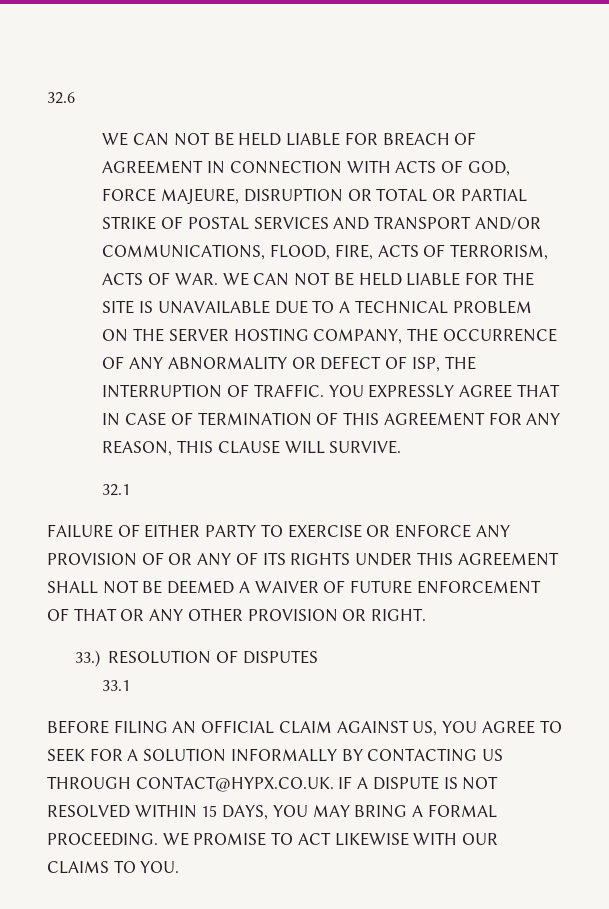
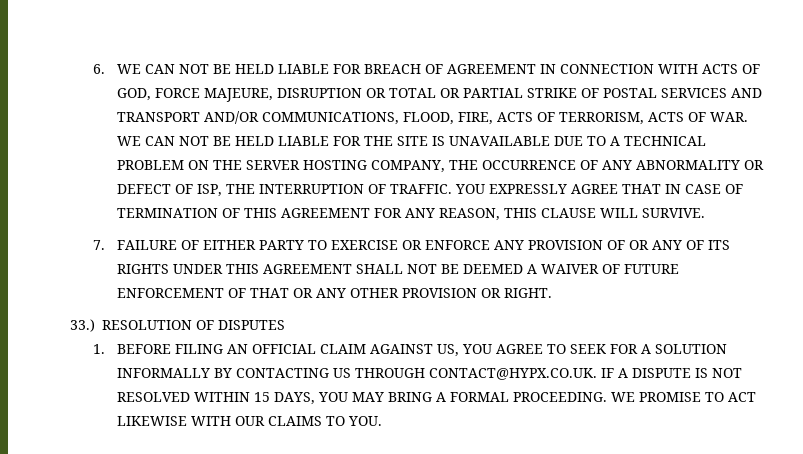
[47,92,75,104] 32.6 // -> [93,64,106,74] 6.
[102,484,131,496] 32.1 // -> [93,240,106,250] 7.
[102,680,131,691] 33.1 // -> [93,344,106,354] 1.

